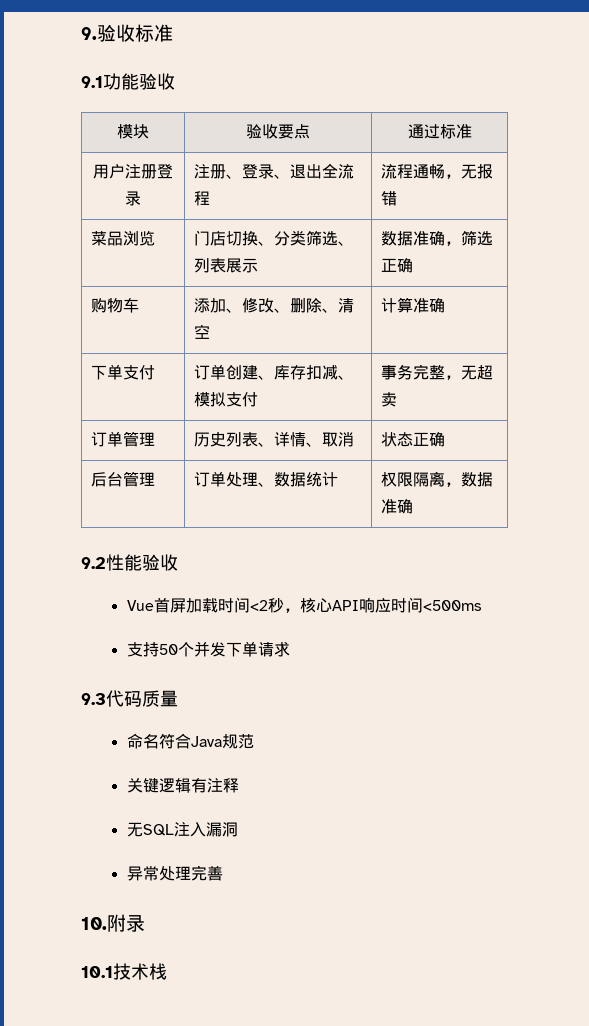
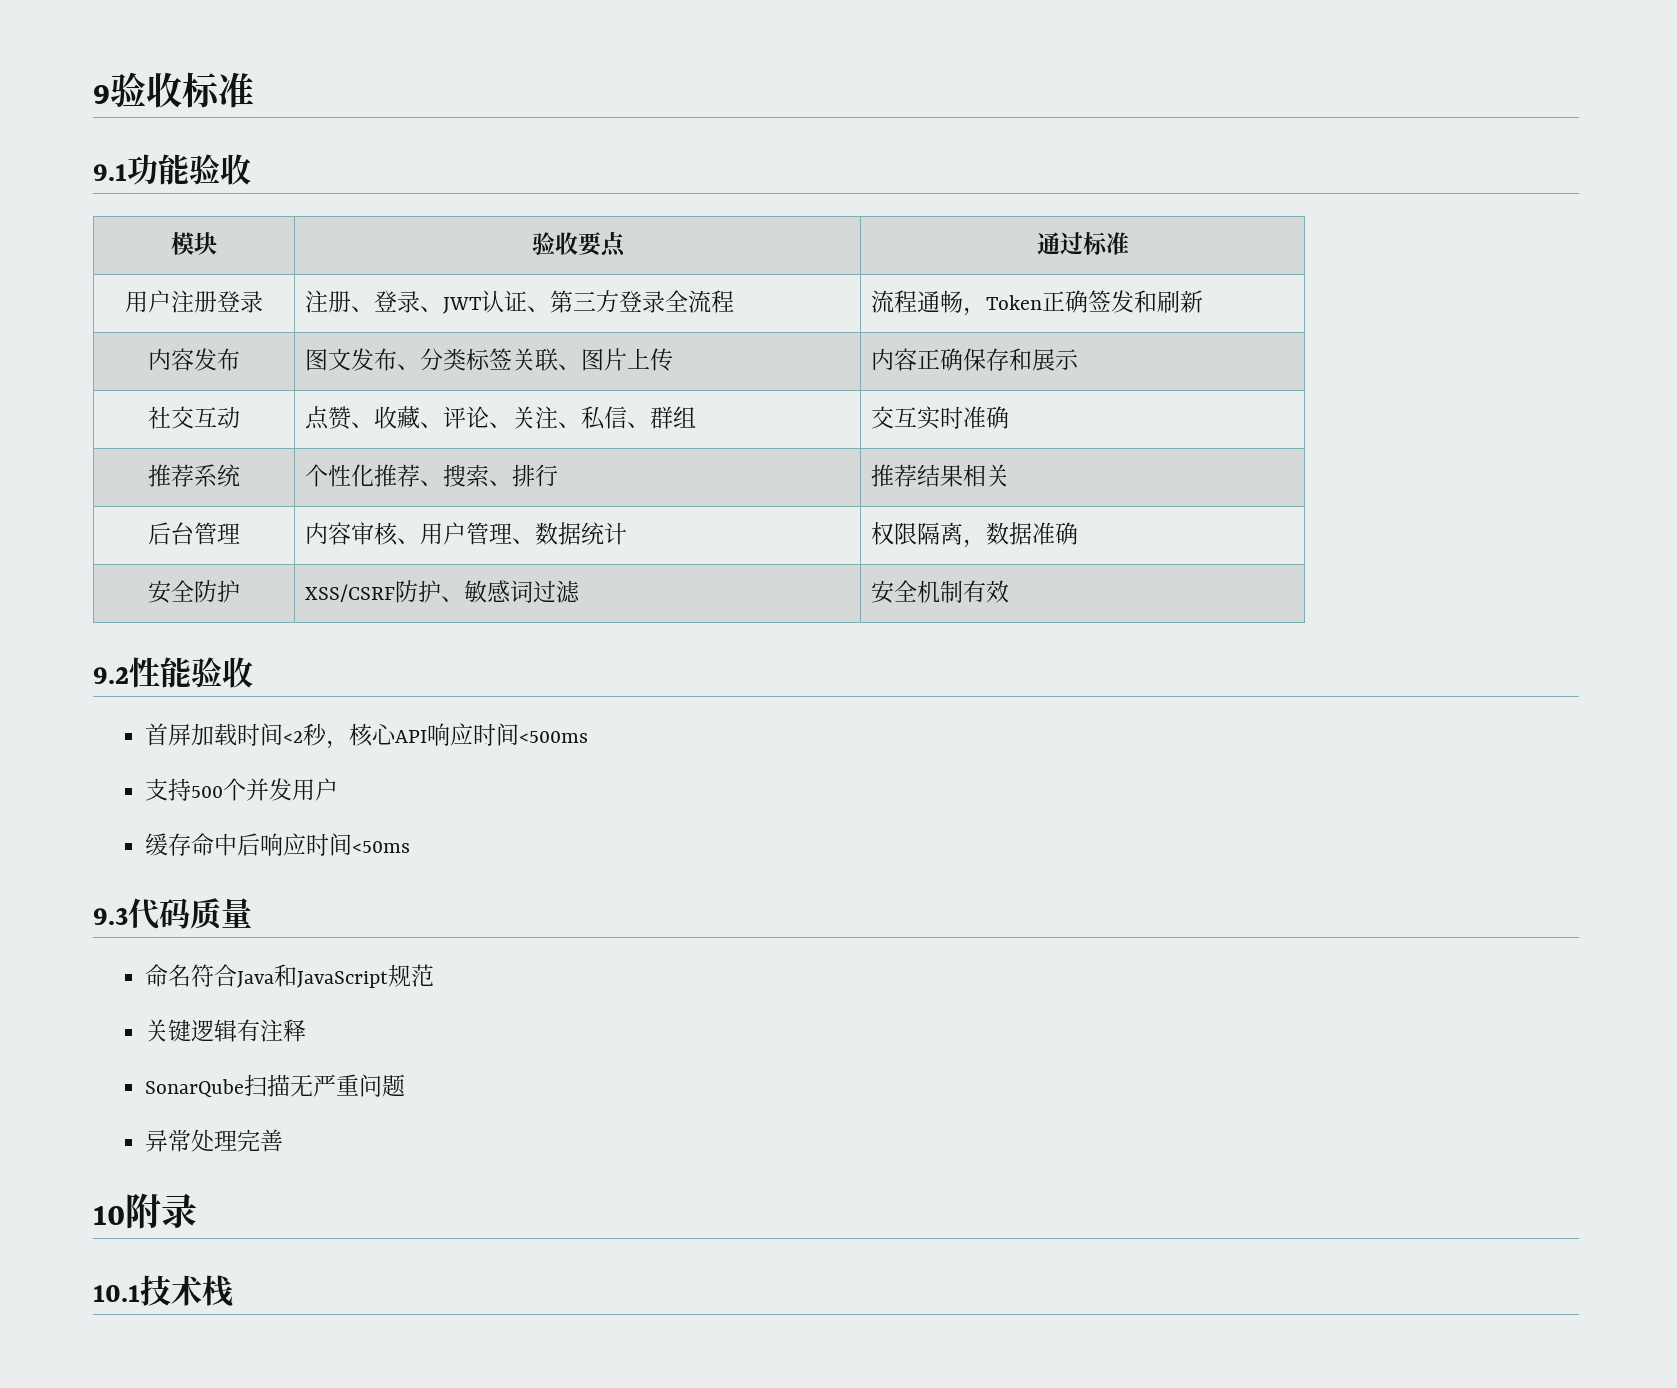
[81,27,97,40] 9. -> [93,85,110,104] 9
[289,164,322,179] 退出 -> [443,290,666,314] JWT认证、第三方登录
[460,164,493,179] [380,191,397,206] [90,230,155,246] [193,230,354,246] [193,258,258,273] [380,230,493,246] [380,258,413,273] [90,298,139,313] [193,297,354,313] [193,324,210,339] [380,297,445,313] [90,364,155,380] [193,364,354,380] [193,392,258,407] [380,364,493,380] [380,392,397,407] [90,431,155,447] [193,432,354,447] [380,432,445,447] [90,471,155,487] [193,471,242,487] 无报错 // 菜品浏览 | 门店切换、分类筛选、列表展示 | 数据准确，筛选正确 // 购物车 | 添加、修改、删除、清空 | 计算准确 // 下单支付 | 订单创建、库存扣减、模拟支付 | 事务完整，无超卖 // 订单管理 | 历史列表、详情、取消 | 状态正确 // 后台管理 | 订单处 -> [986,290,1204,313] [148,348,240,371] [305,348,674,371] [871,348,1080,371] [148,406,240,429] [305,406,697,430] [871,406,1010,430] [148,464,240,487] [305,464,559,487] [871,464,1010,487] [148,522,240,545] [305,522,490,546] Token正确签发和刷新 // 内容发布 | 图文发布、分类标签关联、图片上传 | 内容正确保存和展示 // 社交互动 | 点赞、收藏、评论、关注、私信、群组 | 交互实时准确 // 推荐系统 | 个性化推荐、搜索、排行 | 推荐结果相关 // 后台管理 | 内容审核、用户管
(413, 506) none -> [148,580,240,604] [305,580,581,603] [871,580,1010,604] // 安全防护 | XSS/CSRF防护、敏感词过滤 | 安全机制有效
[126,600,154,611] Vue -> (253, 672) none
[158,641,290,657] 50个并发下单请求 -> [191,778,339,801] [145,833,411,856] 500个并发用户 // 缓存命中后响应时间<50ms
(222, 741) none -> [274,964,389,988] 和JavaScript
[126,822,238,837] 无SQL注入漏洞 -> [145,1074,406,1097] SonarQube扫描无严重问题
[81,917,107,930] 10. -> [93,1206,125,1225] 10

